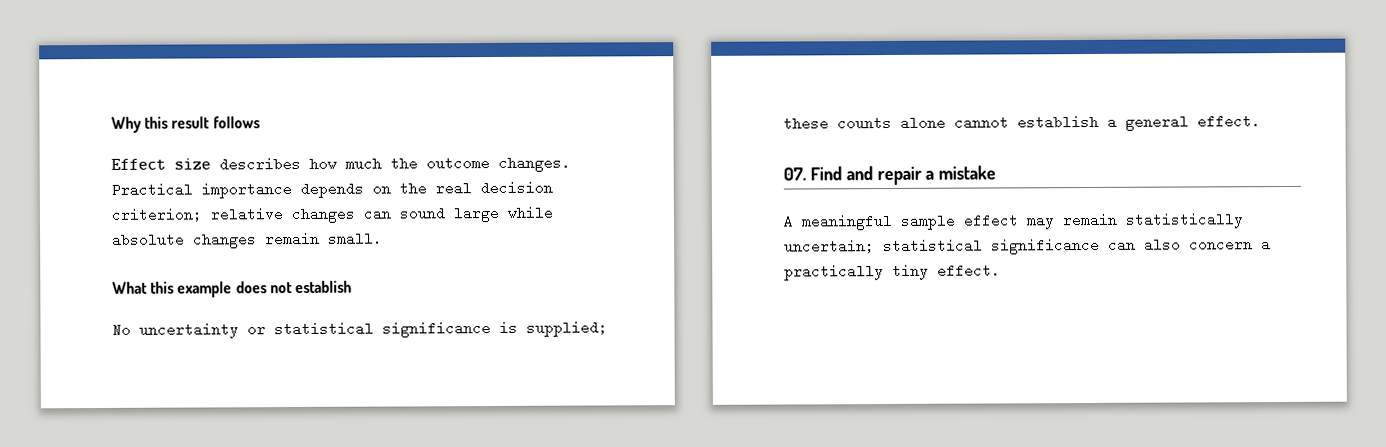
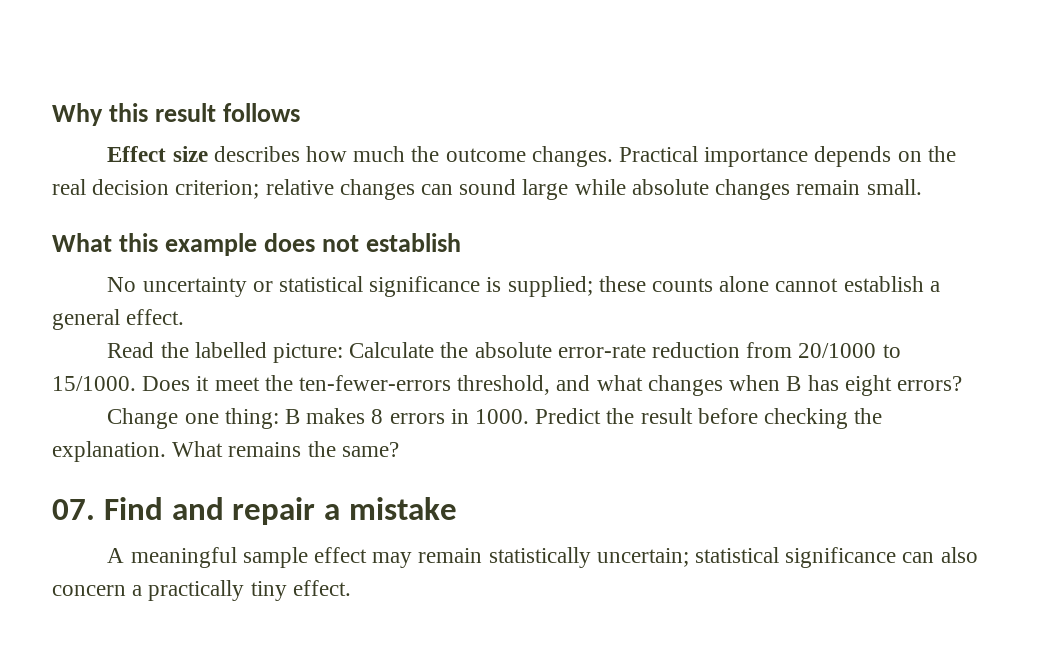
(1261, 121) none -> [107,342,901,363] [52,375,962,396] [107,408,883,429] [52,441,399,462] // Read the labelled picture: Calculate the absolute error-rate reduction from 20/1000 to 15/1000. Does it meet the ten-fewer-errors threshold, and what changes when B has eight errors? // Change one thing: B makes 8 errors in 1000. Predict the result before checking the explanation. What remains the same?

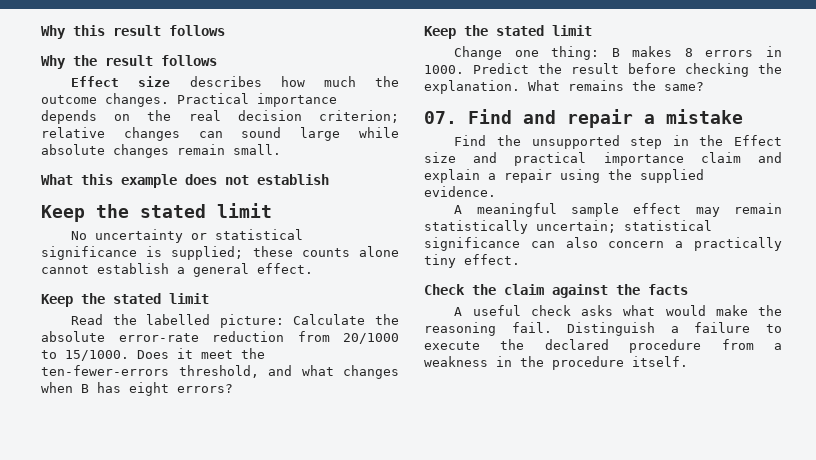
(301, 112) none -> [41,55,217,69] // Why the result follows
(462, 242) none -> [41,203,272,222] // Keep the stated limit
(185, 317) none -> [41,293,209,307] // Keep the stated limit
(962, 383) none -> [424,25,592,39] // Keep the stated limit
(457, 508) none -> [454,135,782,149] [424,152,782,166] [424,169,704,183] [424,186,496,197] // Find the unsupported step in the Effect size and practical importance claim and explain a repair using the supplied evidence.
(351, 588) none -> [424,284,688,298] [454,305,782,316] [424,322,782,336] [424,339,782,353] [424,356,688,370] // Check the claim against the facts // A useful check asks what would make the reasoning fail. Distinguish a failure to execute the declared procedure from a weakness in the procedure itself.

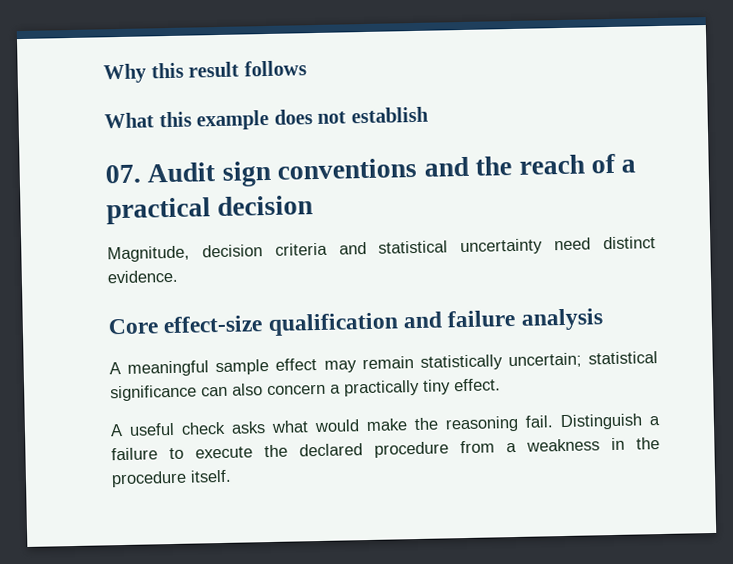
[41,55,217,69] [71,76,399,87] [41,93,337,107] [41,110,399,124] [41,127,400,141] [41,144,281,158] // Why the result follows // Effect size describes how much the outcome changes. Practical importance depends on the real decision criterion; relative changes can sound large while absolute changes remain small. -> (307, 68) none
[41,203,272,222] [71,229,304,243] [41,246,399,260] [41,263,313,277] [41,293,209,307] [71,314,399,328] [41,331,399,344] [41,348,265,361] [41,365,399,379] [41,382,233,396] [424,25,592,39] [454,46,782,60] [424,63,782,77] [424,80,704,94] [424,109,743,128] [454,135,782,149] [424,152,782,166] [424,169,704,183] [424,186,496,197] Keep the stated limit // No uncertainty or statistical significance is supplied; these counts alone cannot establish a general effect. // Keep the stated limit // Read the labelled picture: Calculate the absolute error-rate reduction from 20/1000 to 15/1000. Does it meet the ten-fewer-errors threshold, and what changes when B has eight errors? // Keep the stated limit // Change one thing: B makes 8 errors in 1000. Predict the result before checking the explanation. What remains the same? // 07. Find and repair a mistake // Find the unsupported step in the Effect size and practical importance claim and explain a repair using the supplied evidence. -> [105,153,637,187] [106,195,314,225] [107,236,656,263] [107,269,178,284] [108,308,604,337] 07. Audit sign conventions and the reach of a practical decision // Magnitude, decision criteria and statistical uncertainty need distinct evidence. // Core effect-size qualification and failure analysis
[424,284,688,298] // Check the claim against the facts -> (501, 385) none

